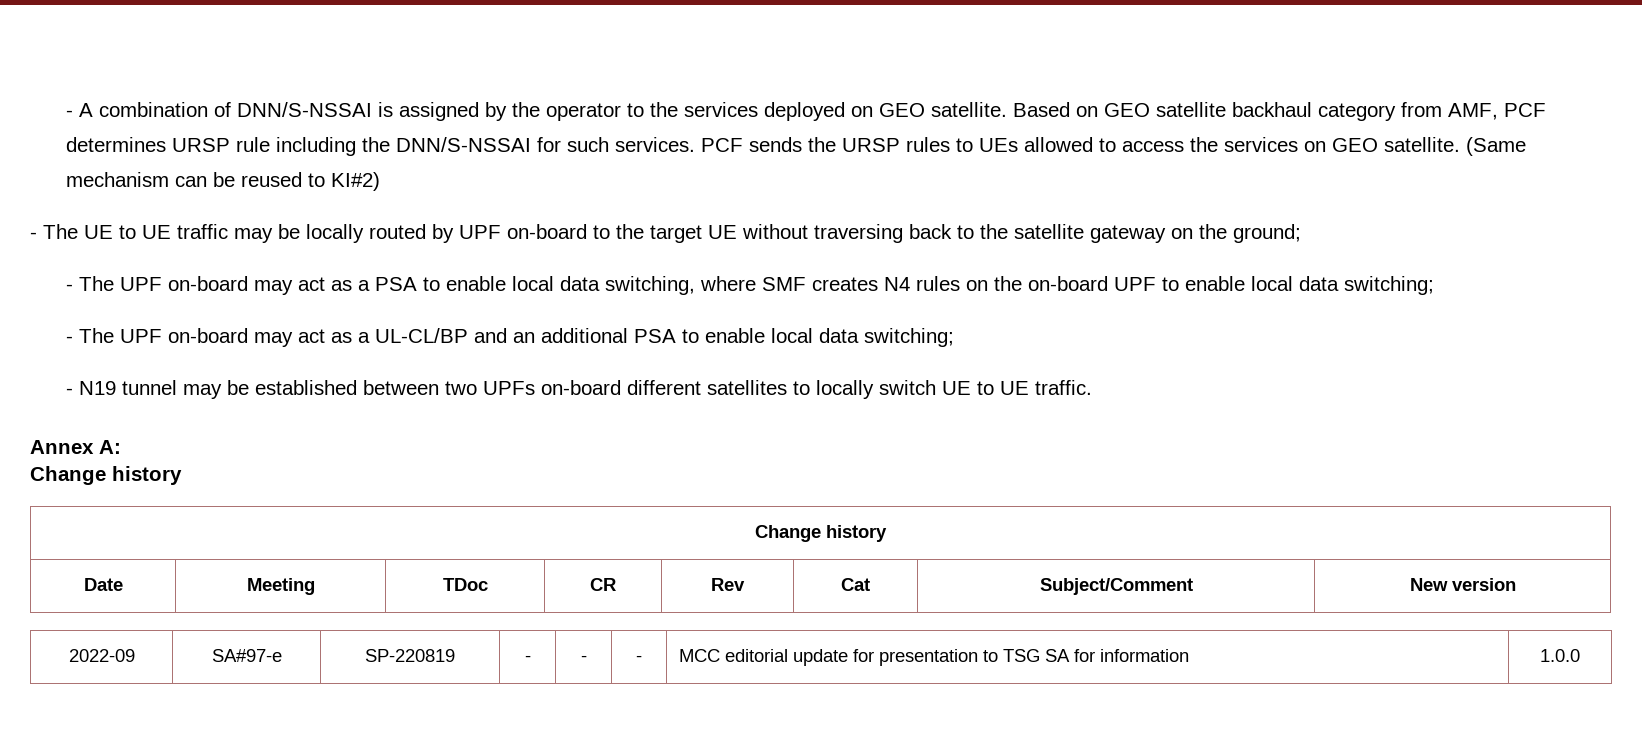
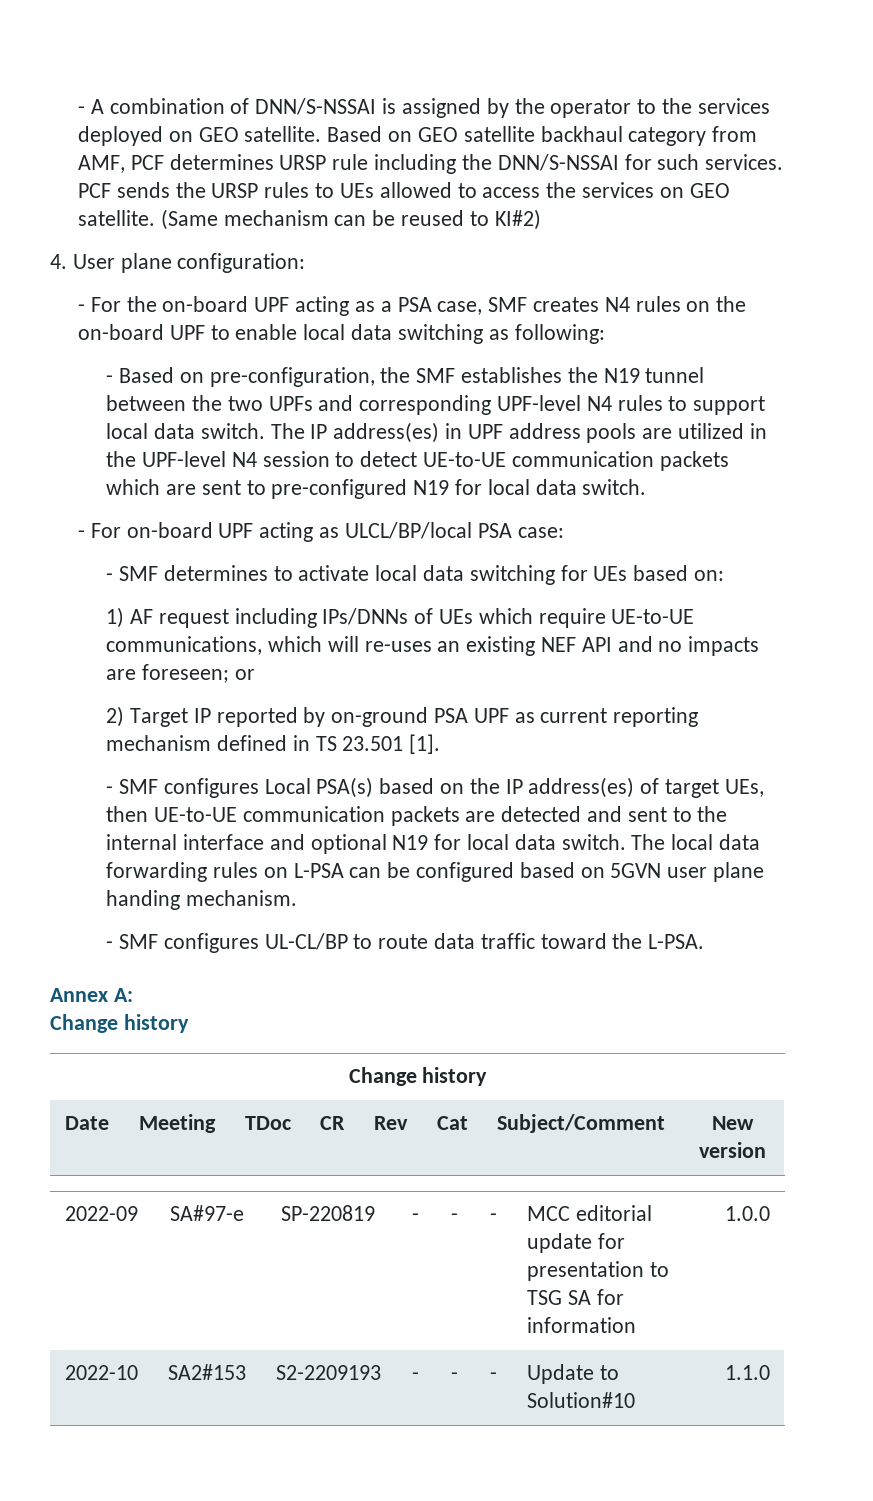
[30,224,1301,243] [65,276,756,295] - The UE to UE traffic may be locally routed by UPF on-board to the target UE without traversing back to the satellite gateway on the ground; // - The UPF on-board may act as a PSA to enable local data switching, where -> [50,253,306,273] [78,296,483,316] 4. User plane configuration: // - For the on-board UPF acting as a PSA case,
[1343,276,1434,295] [65,328,954,347] [65,380,1092,399] switching; // - The UPF on-board may act as a UL-CL/BP and an additional PSA to enable local data switching; // - N19 tunnel may be established between two UPFs on-board different satellites to locally switch UE to UE traffic. -> [397,324,605,344] [106,367,705,387] [106,395,766,415] [106,422,767,443] [106,451,729,471] [106,479,647,499] [78,522,564,542] [106,565,724,585] [106,607,695,628] [106,636,760,656] [106,664,255,683] [106,706,699,727] [106,734,441,754] [106,777,764,798] [106,806,728,826] [106,834,760,854] [106,862,764,882] [106,890,297,910] [106,933,705,953] switching as following: // - Based on pre-configuration, the SMF establishes the N19 tunnel between the two UPFs and corresponding UPF-level N4 rules to support local data switch. The IP address(es) in UPF address pools are utilized in the UPF-level N4 session to detect UE-to-UE communication packets which are sent to pre-configured N19 for local data switch. // - For on-board UPF acting as ULCL/BP/local PSA case: // - SMF determines to activate local data switching for UEs based on: // 1) AF request including IPs/DNNs of UEs which require UE-to-UE communications, which will re-uses an existing NEF API and no impacts are foreseen; or // 2) Target IP reported by on-ground PSA UPF as current reporting mechanism defined in TS 23.501 [1]. // - SMF configures Local PSA(s) based on the IP address(es) of target UEs, then UE-to-UE communication packets are detected and sent to the internal interface and optional N19 for local data switch. The local data forwarding rules on L-PSA can be configured based on 5GVN user plane handing mechanism. // - SMF configures UL-CL/BP to route data traffic toward the L-PSA.
(1580, 655) none -> [65,1365,138,1380] [167,1364,246,1380] [275,1365,381,1380] [411,1372,419,1380] [450,1372,458,1380] [490,1372,497,1380] [527,1364,620,1384] [527,1392,636,1408] [724,1365,770,1380] // 2022-10 | SA2#153 | S2-2209193 | - | - | - | Update to Solution#10 | 1.1.0

